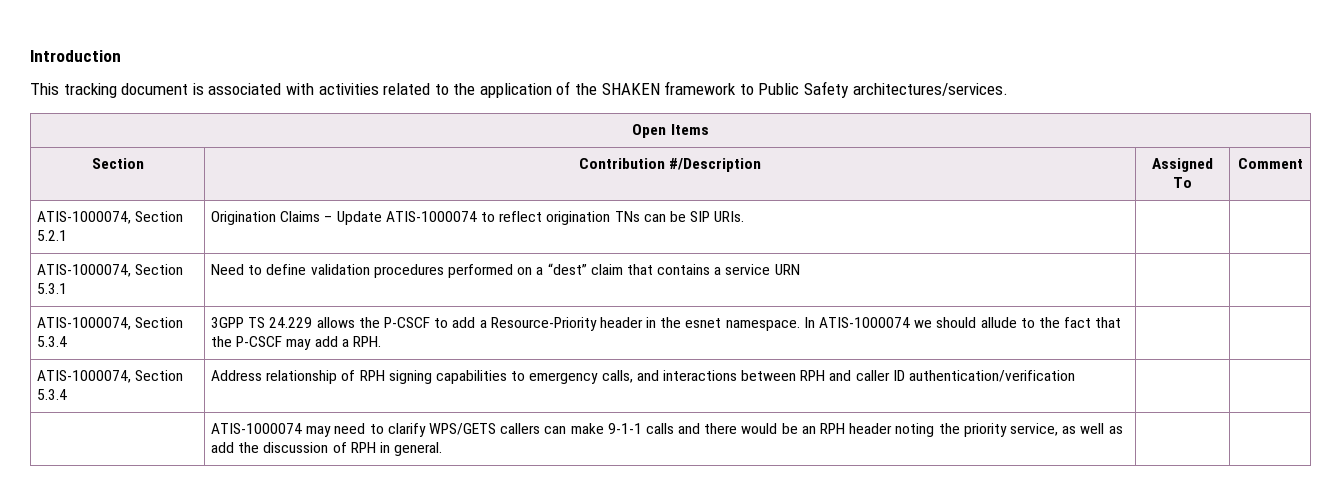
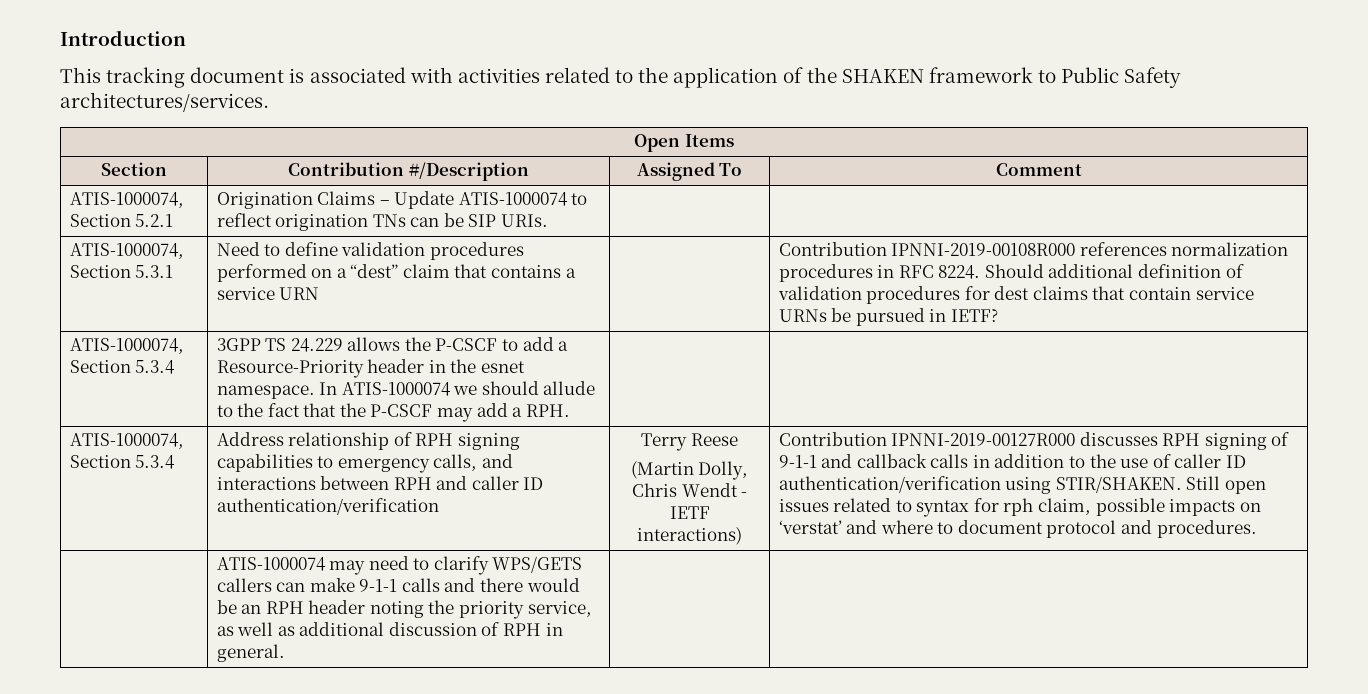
(800, 269) none -> [778,242,1289,256] [778,264,1244,282] [777,286,1254,304] [778,308,998,326] Contribution IPNNI-2019-00108R000 references normalization procedures in RFC 8224. Should additional definition of validation procedures for dest claims that contain service URNs be pursued in IETF?
(1076, 376) | -> [641,433,738,451] [630,461,749,480] [631,483,748,497] [669,506,710,519] [637,527,742,545] [778,432,1290,450] [778,454,1247,468] [778,476,1266,494] [778,498,1261,517] [778,520,1257,538] Terry Reese // (Martin Dolly, Chris Wendt - IETF interactions) | Contribution IPNNI-2019-00127R000 discusses RPH signing of 9-1-1 and callback calls in addition to the use of caller ID authentication/verification using STIR/SHAKEN. Still open issues related to syntax for rph claim, possible impacts on ‘verstat’ and where to document protocol and procedures.
[211,442,260,453] add the -> [299,622,385,636] additional

